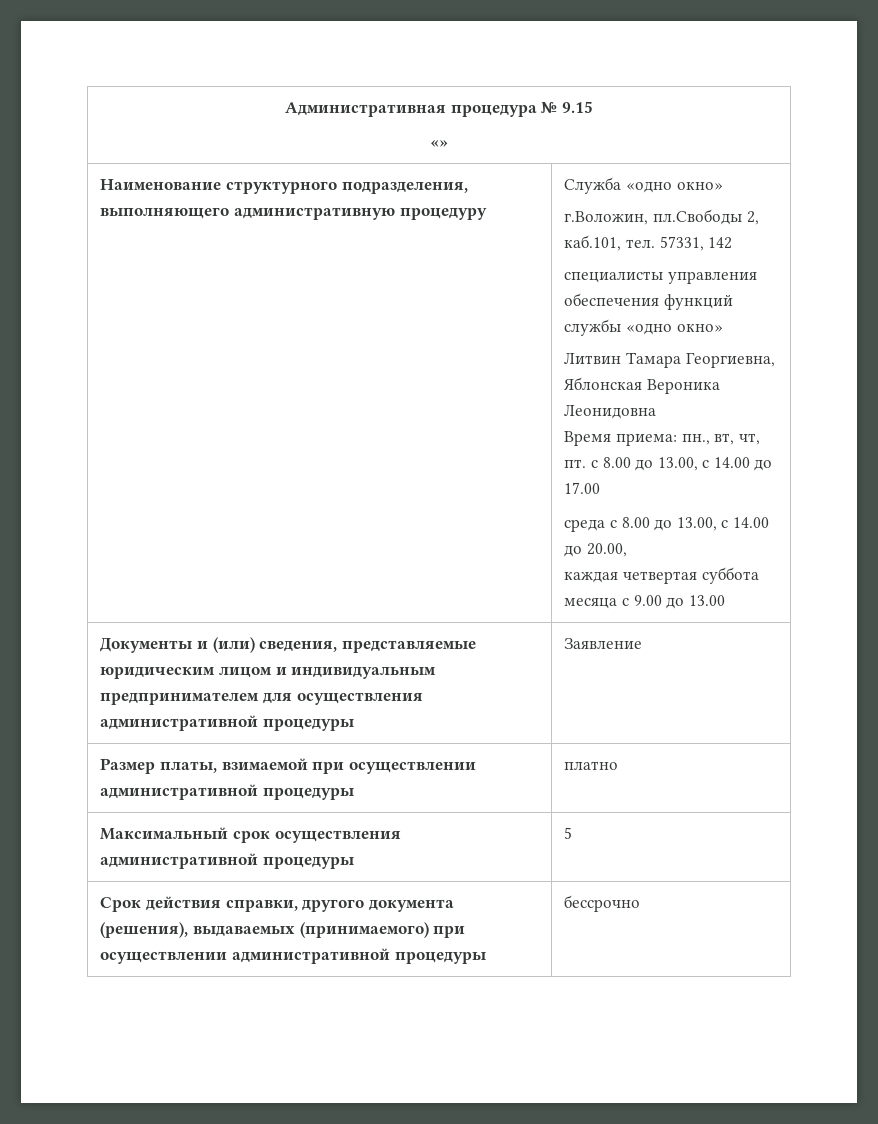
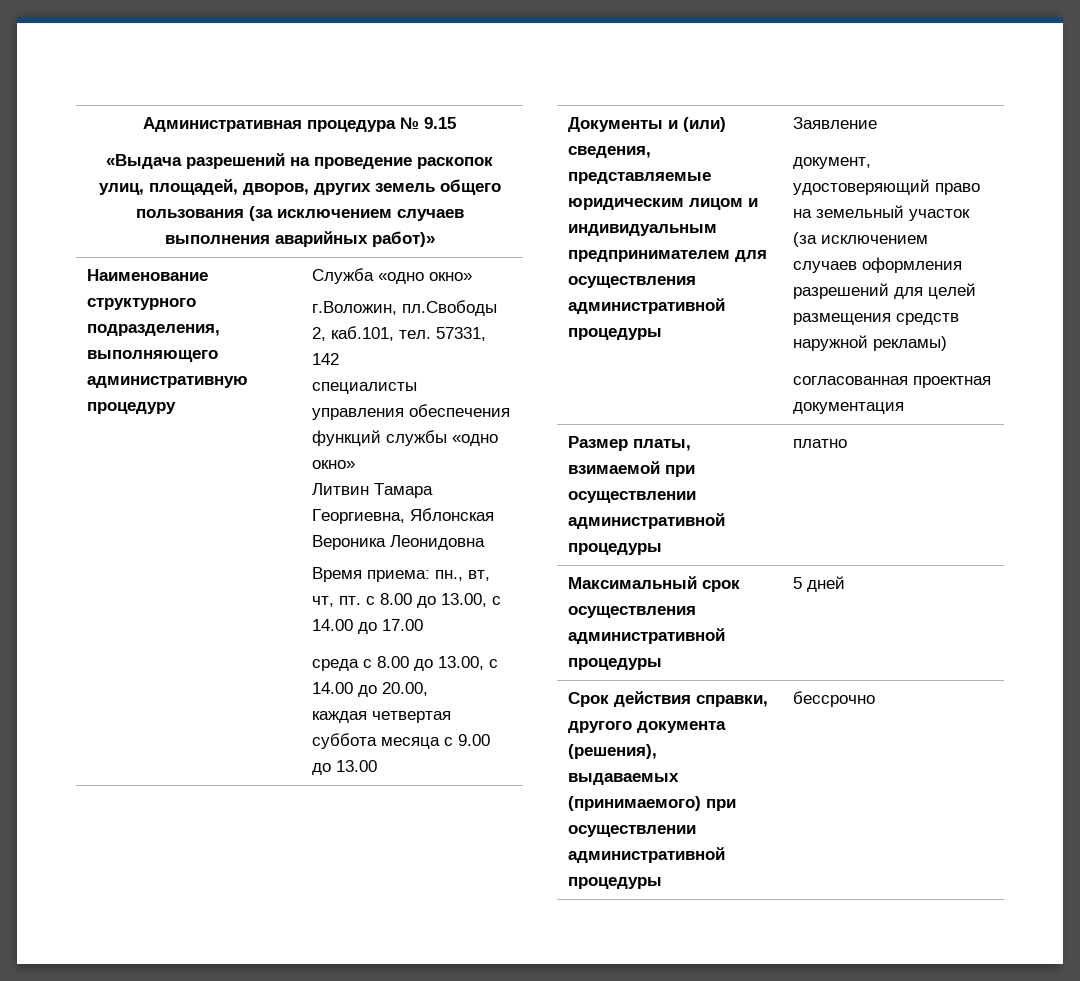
[430,140,448,147] «» -> [106,153,493,169] [98,179,501,195] [135,206,464,221] [164,231,435,247] «Выдача разрешений на проведение раскопок улиц, площадей, дворов, других земель общего пользования (за исключением случаев выполнения аварийных работ)»
(643, 643) none -> [793,157,872,169] [793,179,981,195] [793,205,971,221] [793,232,929,247] [793,257,963,273] [793,283,977,299] [793,313,960,325] [793,335,948,351] [793,376,992,388] [793,402,905,414] // документ, удостоверяющий право на земельный участок (за исключением случаев оформления разрешений для целей размещения средств наружной рекламы) // согласованная проектная документация
(573, 833) none -> [807,576,846,592] дней

